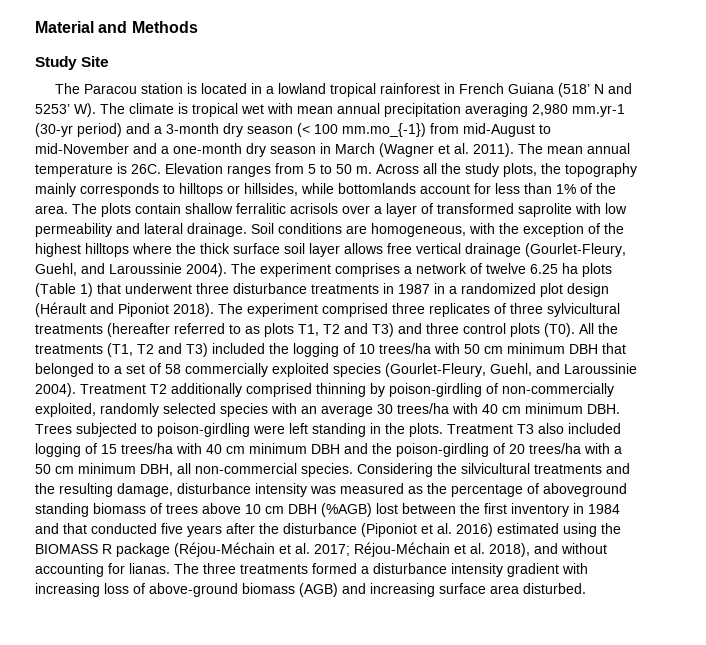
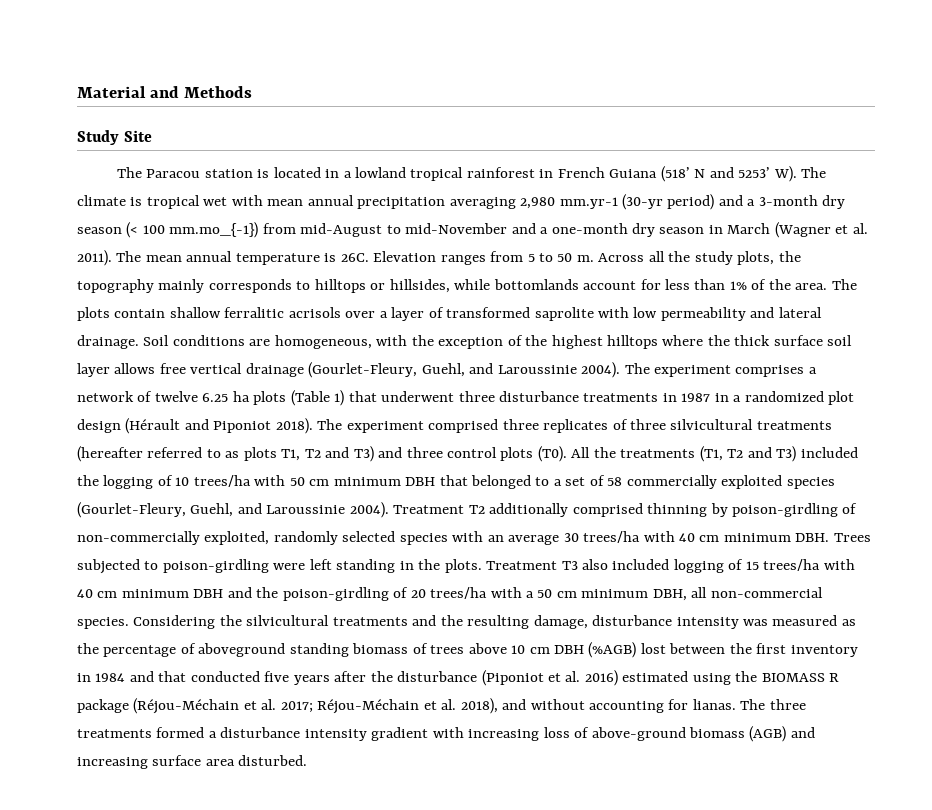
[547,303,620,317] sylvicultural -> [670,419,754,430] silvicultural

